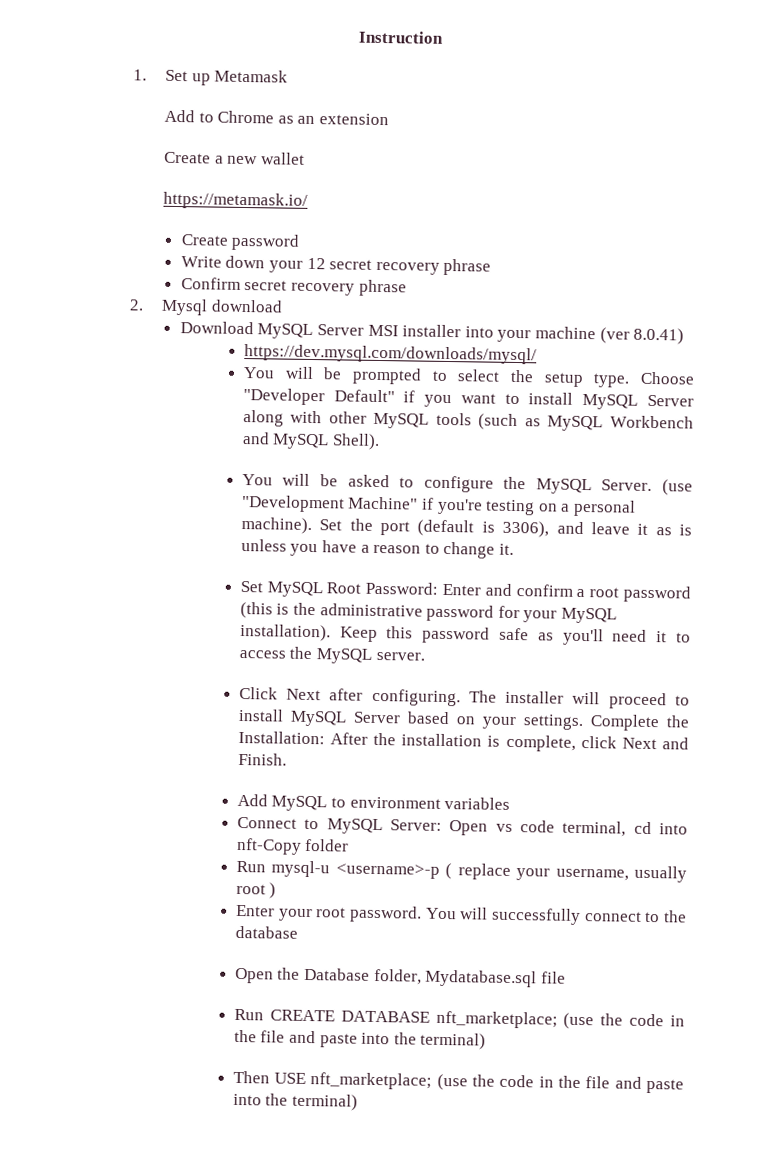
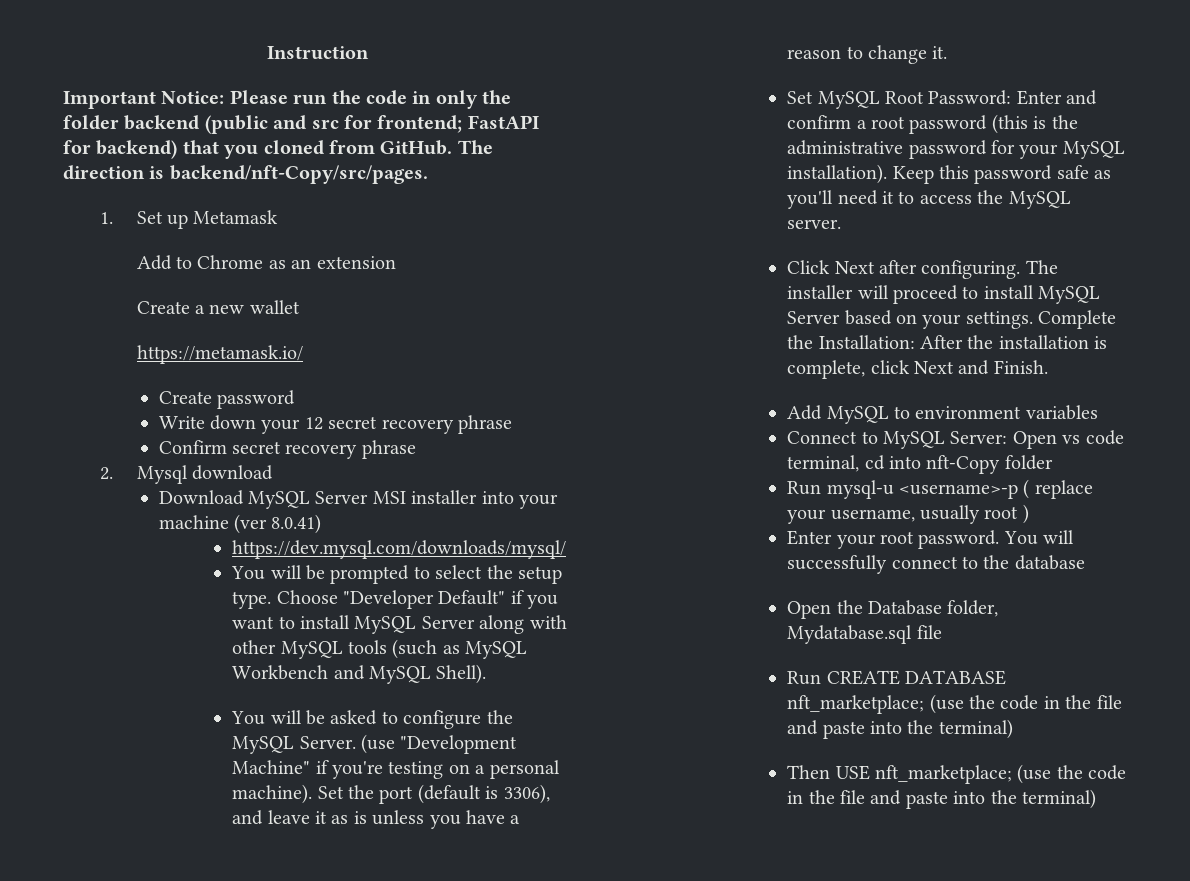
(444, 37) none -> [63,90,512,109] [63,115,539,134] [63,140,493,159] [63,165,428,184] // Important Notice: Please run the code in only the folder backend (public and src for frontend; FastAPI for backend) that you cloned from GitHub. The direction is backend/nft-Copy/src/pages.

